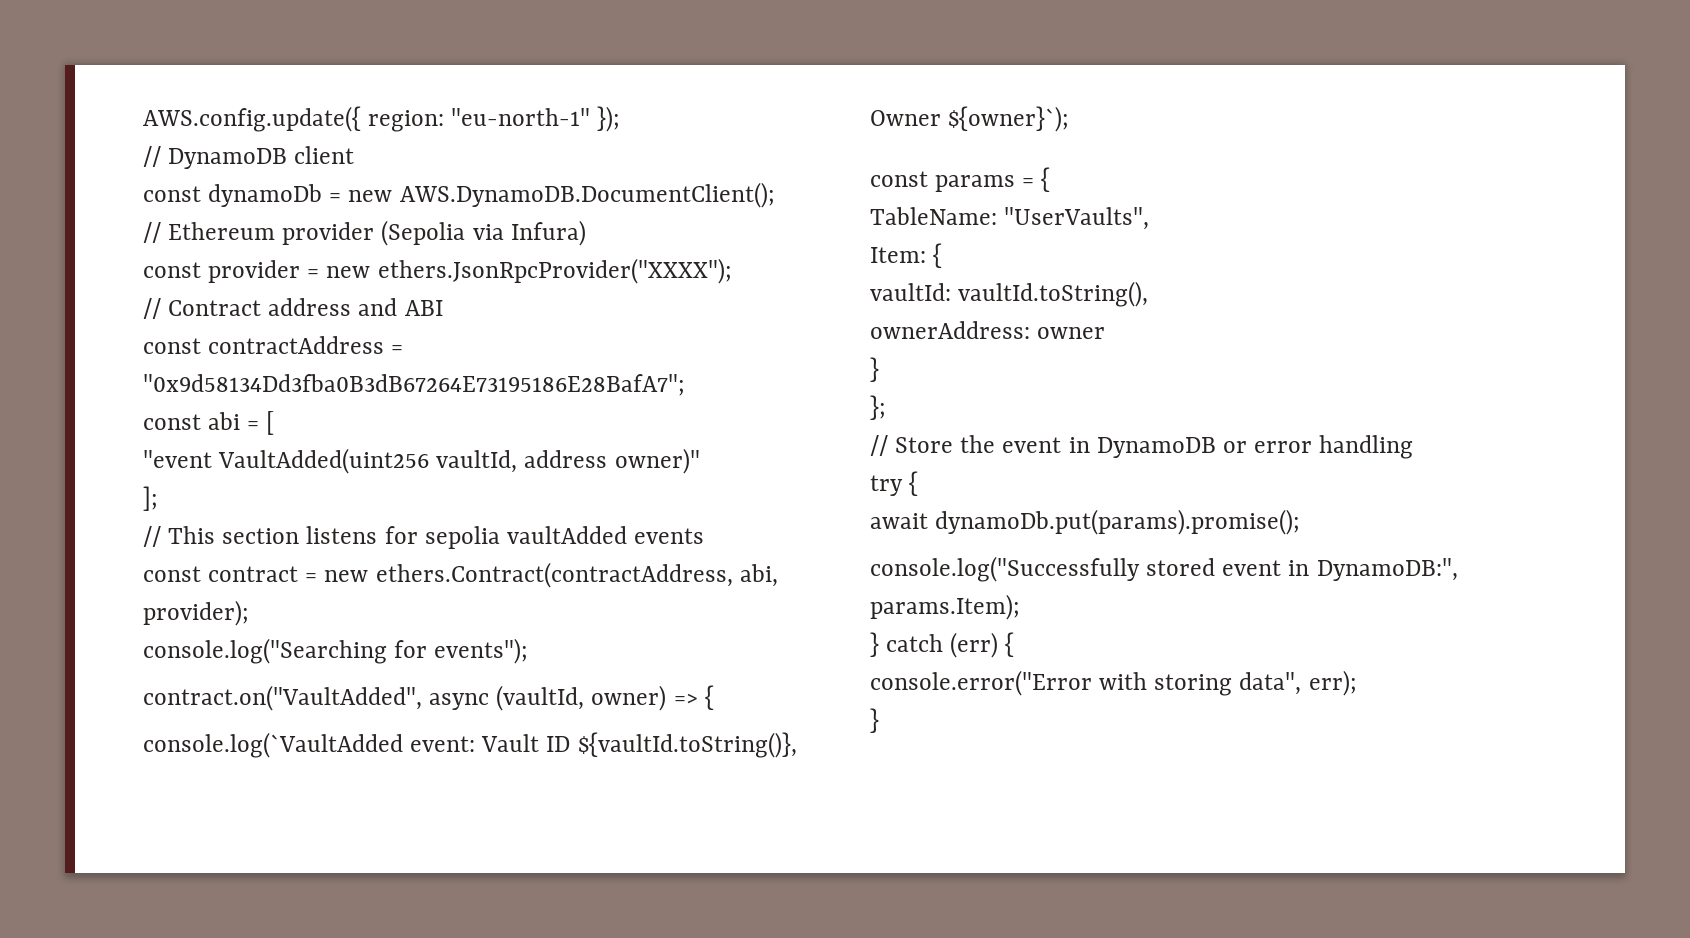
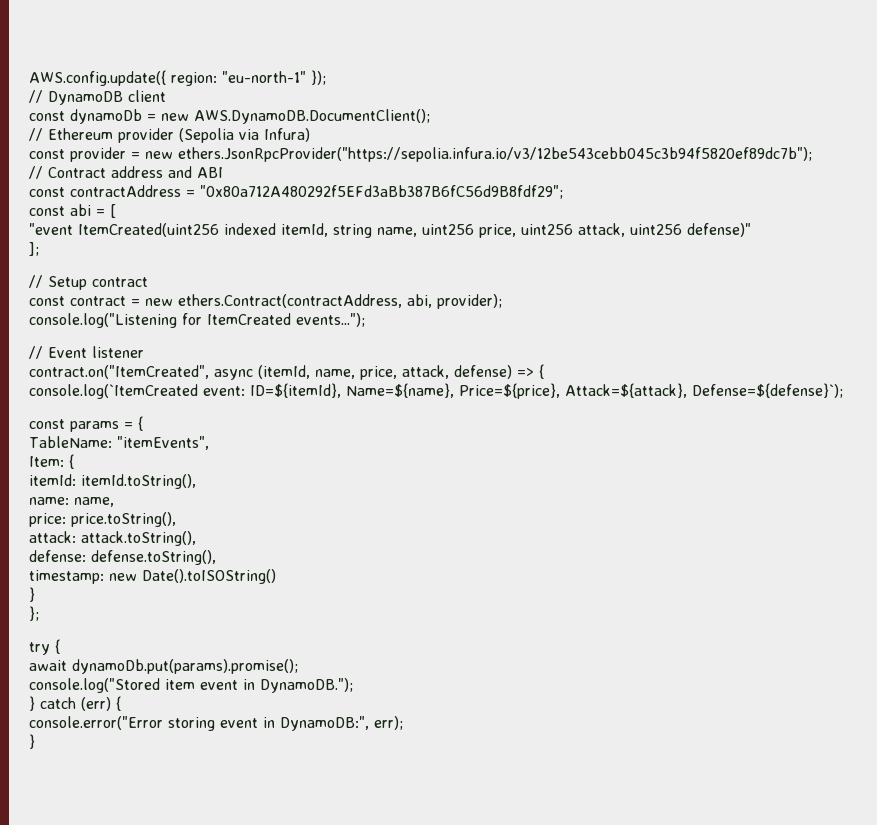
[377,258,732,284] ethers.JsonRpcProvider("XXXX"); -> [178,147,812,162] ethers.JsonRpcProvider("https://sepolia.infura.io/v3/12be543cebb045c3b94f5820ef89dc7b");
[143,374,685,396] "0x9d58134Dd3fba0B3dB67264E73195186E28BafA7"; -> [200,185,563,199] "0x80a712A480292f5EFd3aBb387B6fC56d9B8fdf29";
[218,448,700,474] [143,486,158,511] [143,526,705,549] VaultAdded(uint256 vaultId, address owner)" // ]; // // This section listens for sepolia vaultAdded events -> [78,223,751,238] [29,242,39,256] [29,275,148,290] ItemCreated(uint256 indexed itemId, string name, uint256 price, uint256 attack, uint256 defense)" // ]; // // Setup contract
[143,638,529,664] [143,685,714,711] [143,732,797,758] [870,106,1070,132] console.log("Searching for events"); // contract.on("VaultAdded", async (vaultId, owner) => { // console.log(`VaultAdded event: Vault ID ${vaultId.toString()}, Owner ${owner}`); -> [29,313,365,328] [29,346,144,359] [29,364,544,380] [29,383,843,399] console.log("Listening for ItemCreated events..."); // // Event listener // contract.on("ItemCreated", async (itemId, name, price, attack, defense) => { // console.log(`ItemCreated event: ID=${itemId}, Name=${name}, Price=${price}, Attack=${attack}, Defense=${defense}`);
[1004,207,1150,230] "UserVaults", -> [116,436,209,450] "itemEvents",
[870,281,1149,307] [870,321,1106,339] [870,357,879,382] [870,395,886,420] [870,435,1414,459] [870,471,919,496] [870,509,1301,535] [870,556,1458,582] [870,594,1020,620] vaultId: vaultId.toString(), // ownerAddress: owner // } // }; // // Store the event in DynamoDB or error handling // try { // await dynamoDb.put(params).promise(); // console.log("Successfully stored event in DynamoDB:", params.Item); -> [29,474,196,489] [29,497,114,507] [29,512,176,527] [29,531,196,546] [29,550,216,565] [29,569,276,584] [29,587,35,602] [29,606,39,621] [29,639,60,655] [29,659,298,674] [29,678,353,693] itemId: itemId.toString(), // name: name, // price: price.toString(), // attack: attack.toString(), // defense: defense.toString(), // timestamp: new Date().toISOString() // } // }; // try { // await dynamoDb.put(params).promise(); // console.log("Stored item event in DynamoDB.");
[1099,672,1302,696] with storing data", -> [168,716,369,731] storing event in DynamoDB:",

